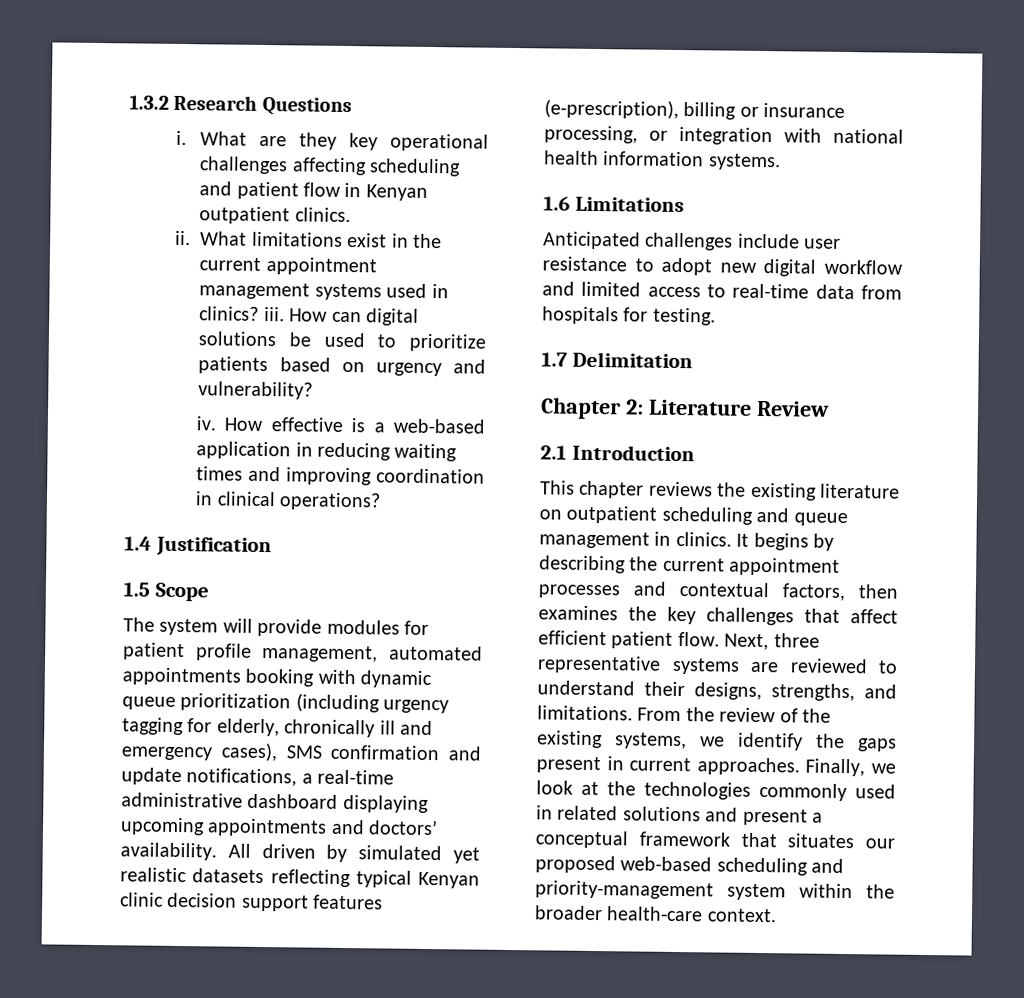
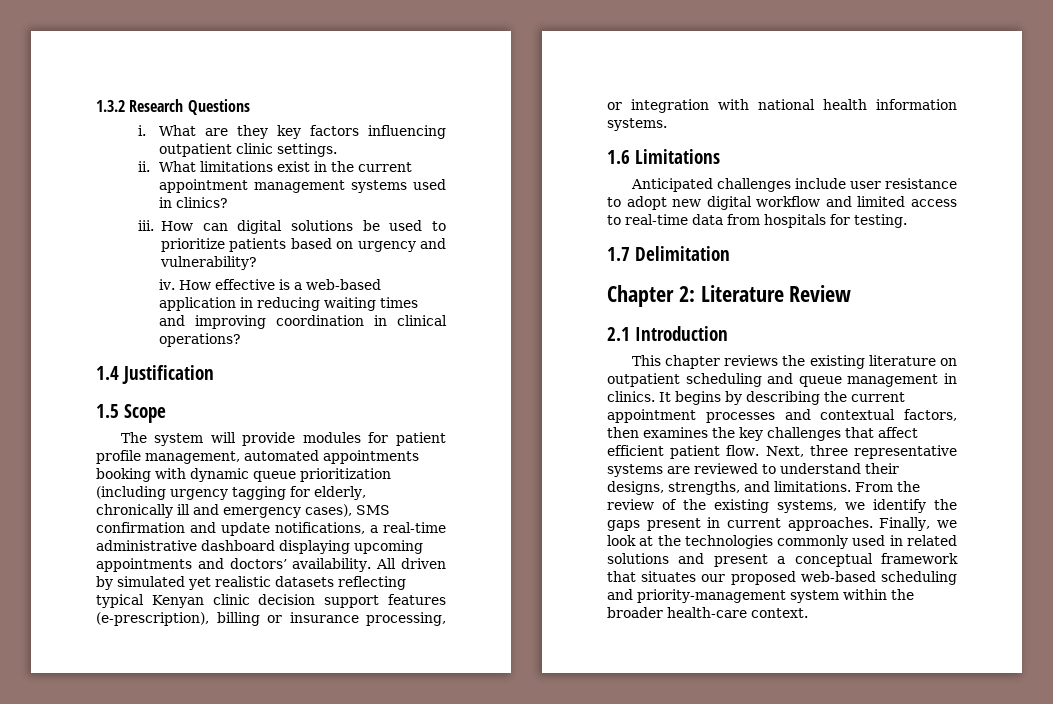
[390,133,489,152] [199,156,461,177] [199,181,428,201] [199,206,351,225] operational challenges affecting scheduling and patient flow in Kenyan outpatient clinics. -> [310,125,446,139] [159,143,338,157] factors influencing outpatient clinic settings.
(260, 313) none -> (229, 202) //

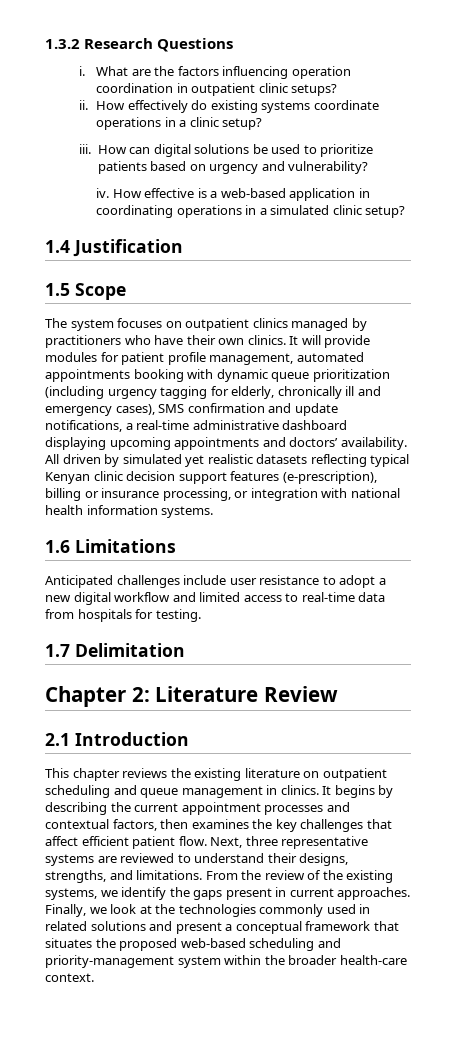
[237,125,446,139] they key factors influencing -> [154,66,351,79] [96,83,188,93] the factors influencing operation coordination in
[277,143,338,157] settings. -> [291,84,338,96] setups?
[159,161,413,172] [159,179,446,193] [159,197,229,208] What limitations exist in the current appointment management systems used in clinics? -> [96,100,379,113] [96,117,263,130] How effectively do existing systems coordinate operations in a clinic setup?
[257,297,419,311] [159,315,448,329] [159,333,242,347] reducing waiting times and improving coordination in clinical operations? -> [96,205,406,218] coordinating operations in a simulated clinic setup?
(204, 439) none -> [117,318,367,331] [45,335,299,348] focuses on outpatient clinics managed by practitioners who have their own clinics. It
(667, 203) none -> [378,578,386,585] a
[701,574,726,582] our -> [95,938,116,948] the

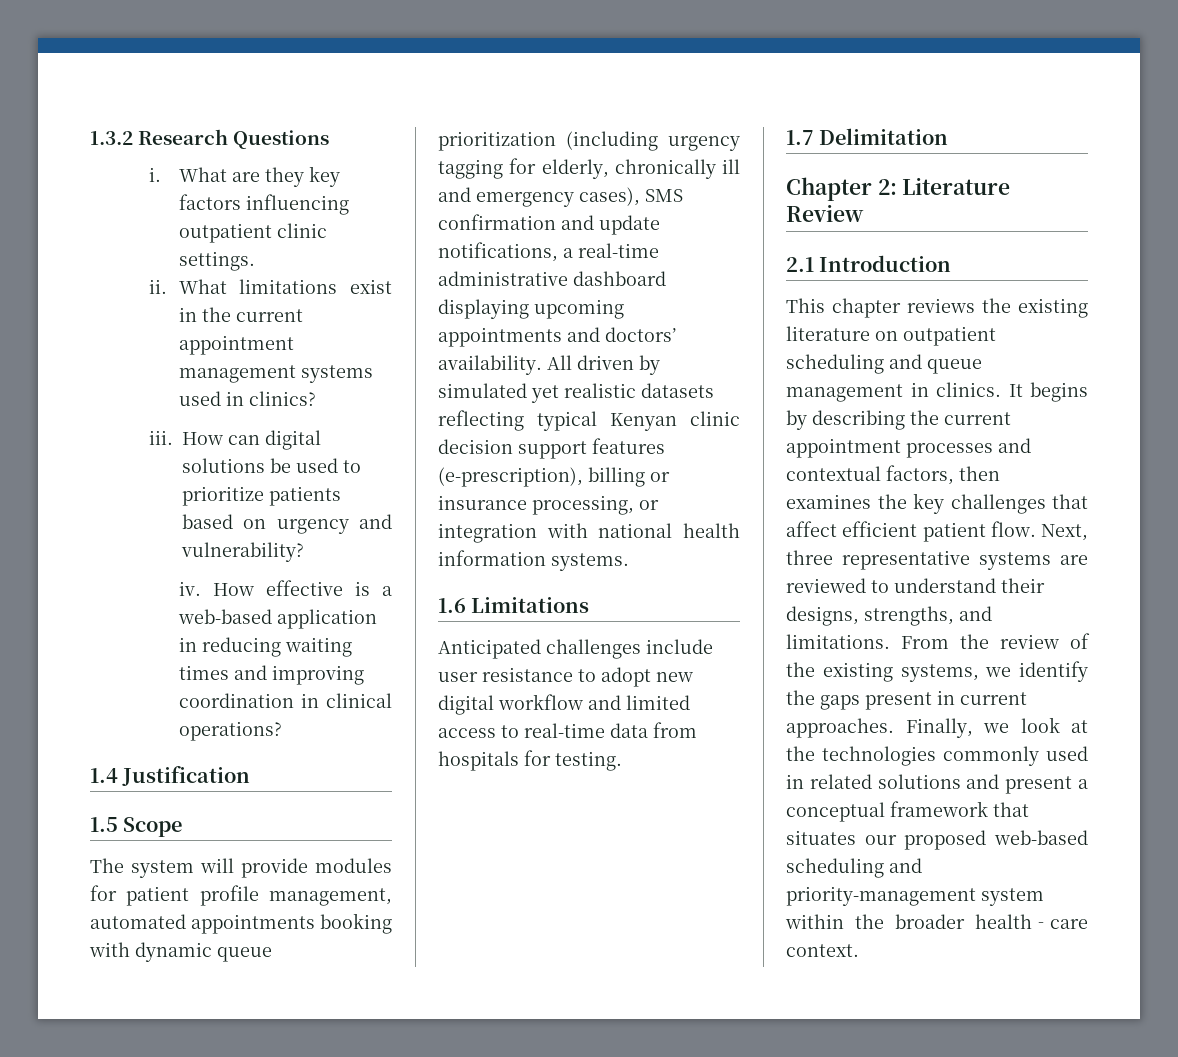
[154,66,351,79] [96,83,188,93] the factors influencing operation coordination in -> [264,166,340,187] [178,194,349,215] they key factors influencing
[291,84,338,96] setups? -> [178,251,255,271] settings.
[96,100,379,113] [96,117,263,130] How effectively do existing systems coordinate operations in a clinic setup? -> [178,279,392,294] [178,307,303,322] [178,335,294,355] [178,365,373,383] [178,391,316,406] What limitations exist in the current appointment management systems used in clinics?
[96,205,406,218] coordinating operations in a simulated clinic setup? -> [201,637,352,657] [178,665,364,685] [178,693,392,708] [178,721,282,741] reducing waiting times and improving coordination in clinical operations?
[117,318,367,331] [45,335,299,348] focuses on outpatient clinics managed by practitioners who have their own clinics. It -> (194, 869) none
[378,578,386,585] a -> (651, 677) none
[95,938,116,948] the -> [864,835,897,845] our

